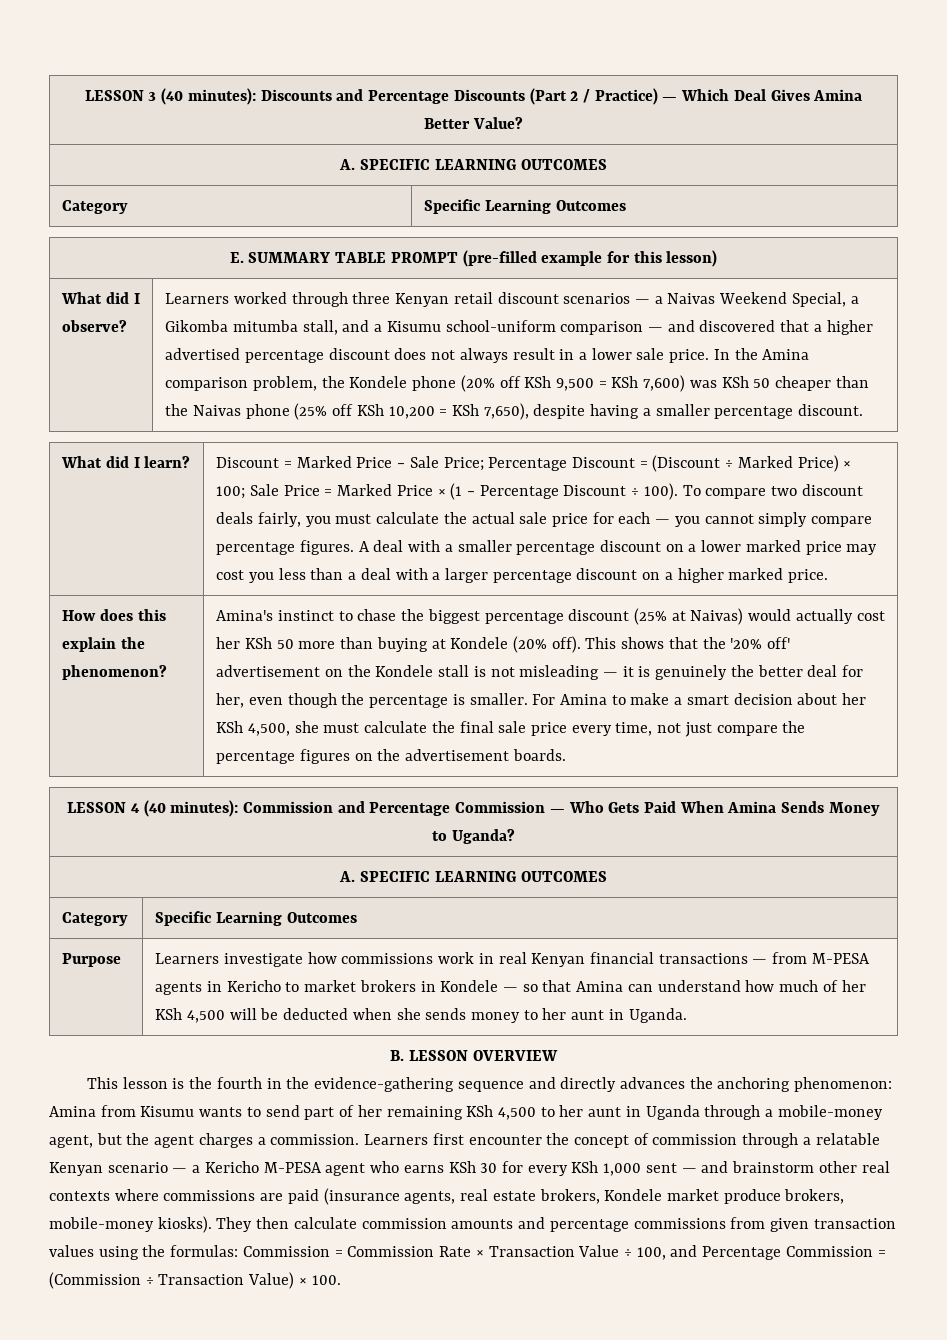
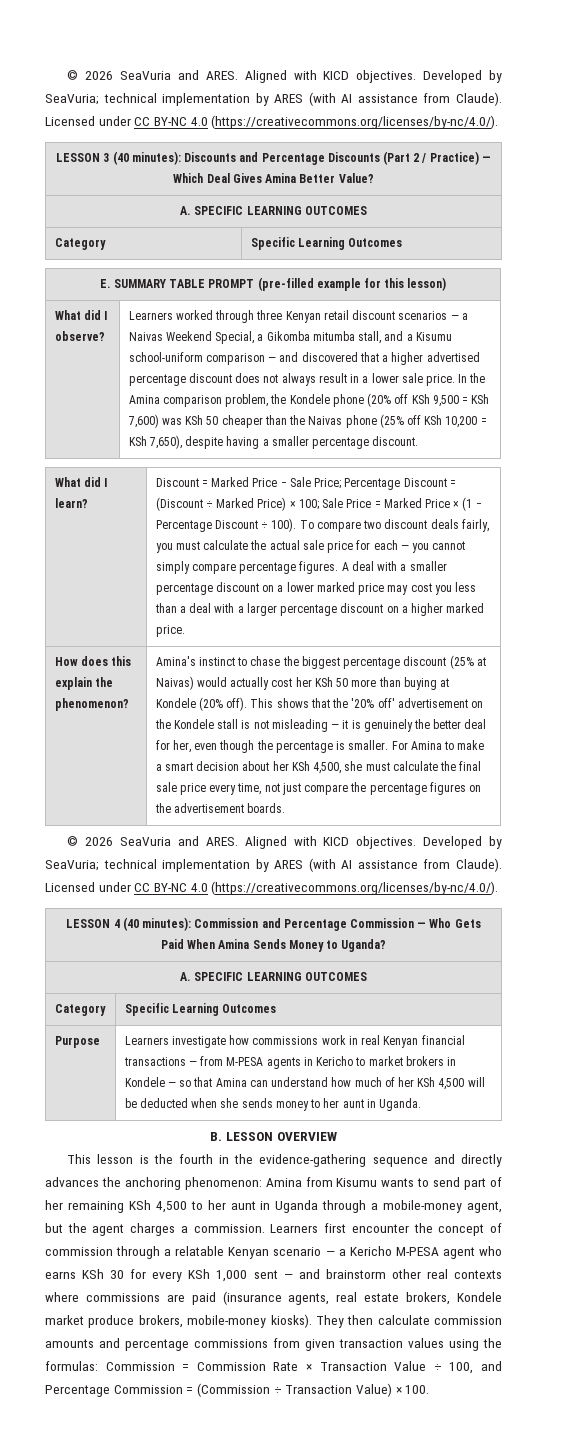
(84, 95) none -> [67,70,503,83] [45,92,502,106] [45,115,499,129] © 2026 SeaVuria and ARES. Aligned with KICD objectives. Developed by SeaVuria; technical implementation by ARES (with AI assistance from Claude). Licensed under CC BY-NC 4.0 (https://creativecommons.org/licenses/by-nc/4.0/). //
(566, 755) none -> [67,836,503,849] [45,858,502,872] [45,881,499,895] // © 2026 SeaVuria and ARES. Aligned with KICD objectives. Developed by SeaVuria; technical implementation by ARES (with AI assistance from Claude). Licensed under CC BY-NC 4.0 (https://creativecommons.org/licenses/by-nc/4.0/).

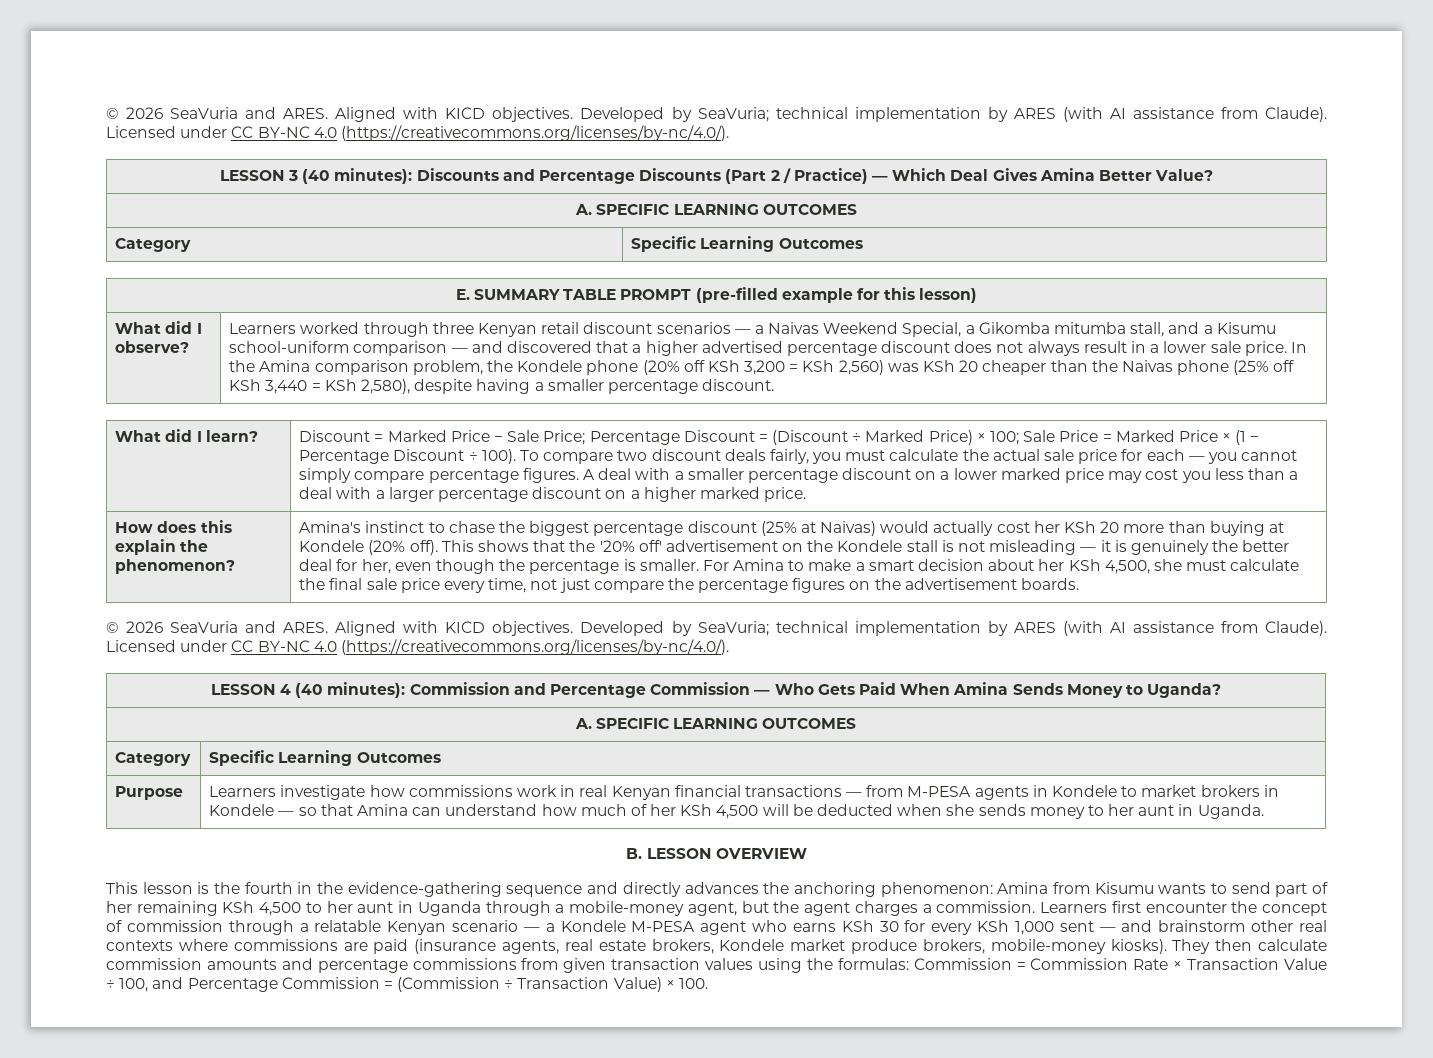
[432,394,490,407] [128,414,159,428] 9,500 = KSh 7,600) -> [744,360,884,375] 3,200 = KSh 2,560)
[206,416,219,425] 50 -> [959,360,979,372] 20
[445,416,487,428] [128,435,182,449] 10,200 = KSh 7,650), -> [265,379,410,394] 3,440 = KSh 2,580),
[336,678,349,687] 50 -> [1100,521,1120,533] 20
[316,1056,354,1066] Kericho -> [1051,785,1117,797] Kondele
[349,1246,392,1256] Kericho -> [560,920,626,932] Kondele

